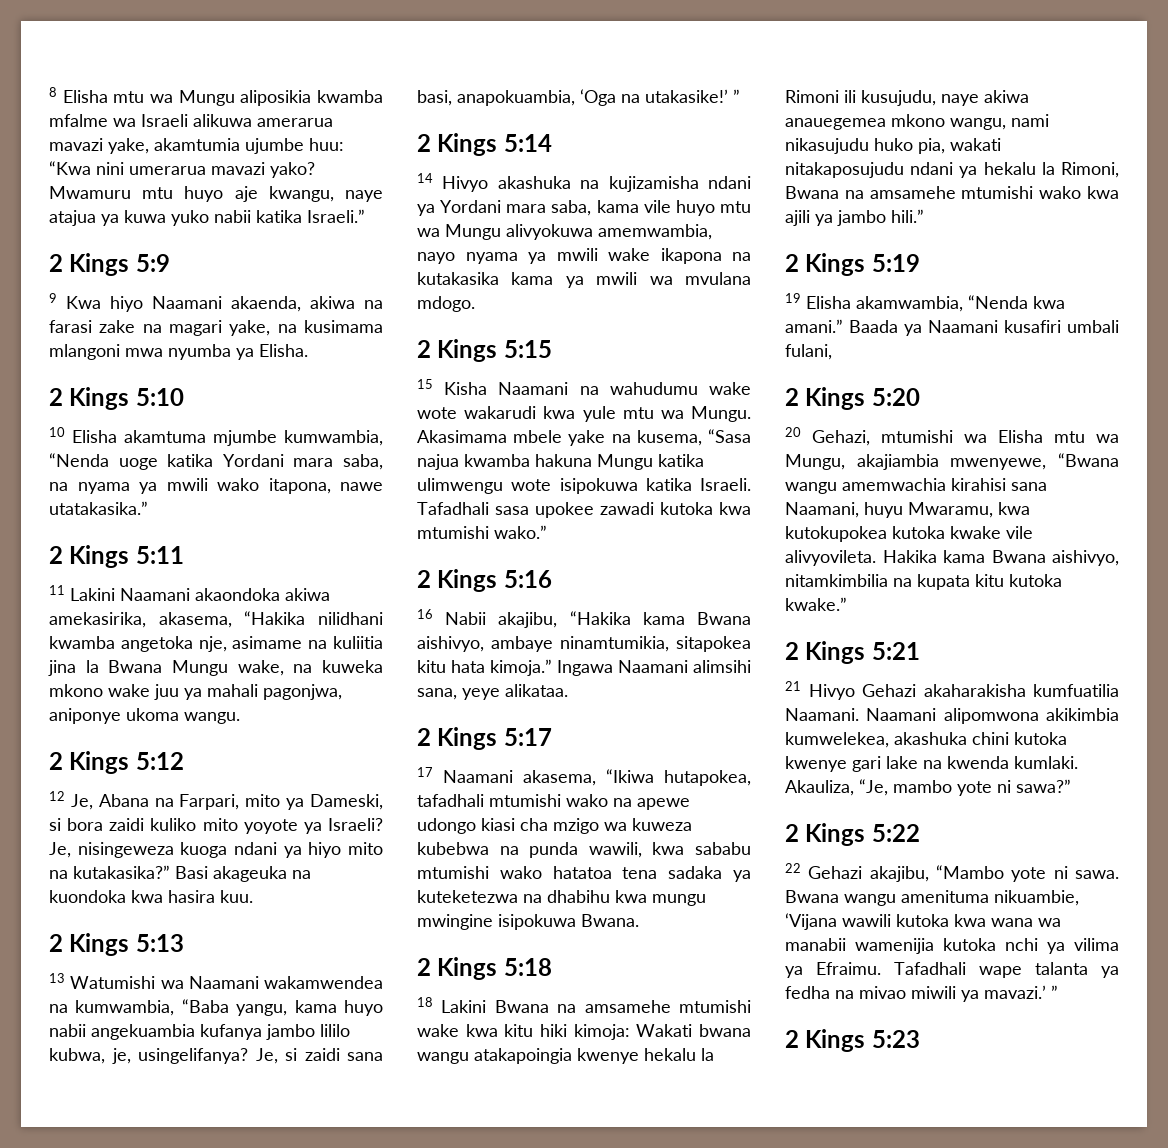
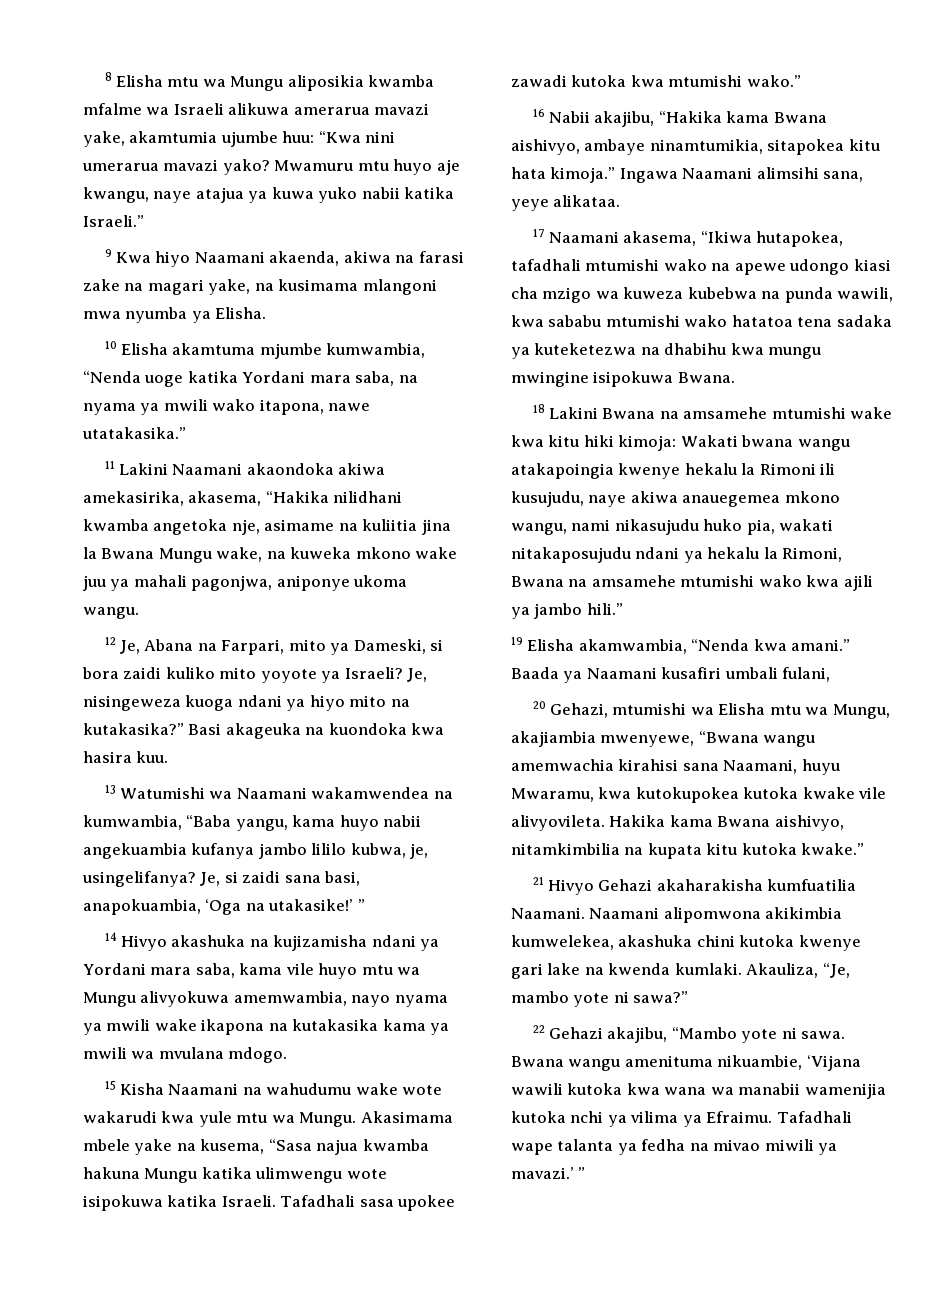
[49,253,170,276] // 2 Kings 5:9 -> (144, 221) none
[49,387,184,410] // 2 Kings 5:10 -> (267, 313) none
[49,545,184,568] // 2 Kings 5:11 -> (186, 433) none
[49,751,184,774] // 2 Kings 5:12 -> (139, 613) none
[49,933,184,956] // 2 Kings 5:13 -> (169, 757) none
[417,133,552,156] // 2 Kings 5:14 -> (365, 905) none
[417,339,552,362] // 2 Kings 5:15 -> (288, 1055) none
[417,569,552,592] // 2 Kings 5:16 -> (801, 81) none
[417,727,552,750] // 2 Kings 5:17 -> (621, 201) none
[417,957,552,980] // 2 Kings 5:18 -> (735, 377) none
[785,253,920,276] // 2 Kings 5:19 -> (623, 609) none
[785,387,920,410] // 2 Kings 5:20 -> (831, 674) none
[785,641,920,664] // 2 Kings 5:21 -> (865, 849) none
[785,823,920,846] // 2 Kings 5:22 -> (689, 997) none
[785,1029,920,1052] // 2 Kings 5:23 -> (586, 1173) none

